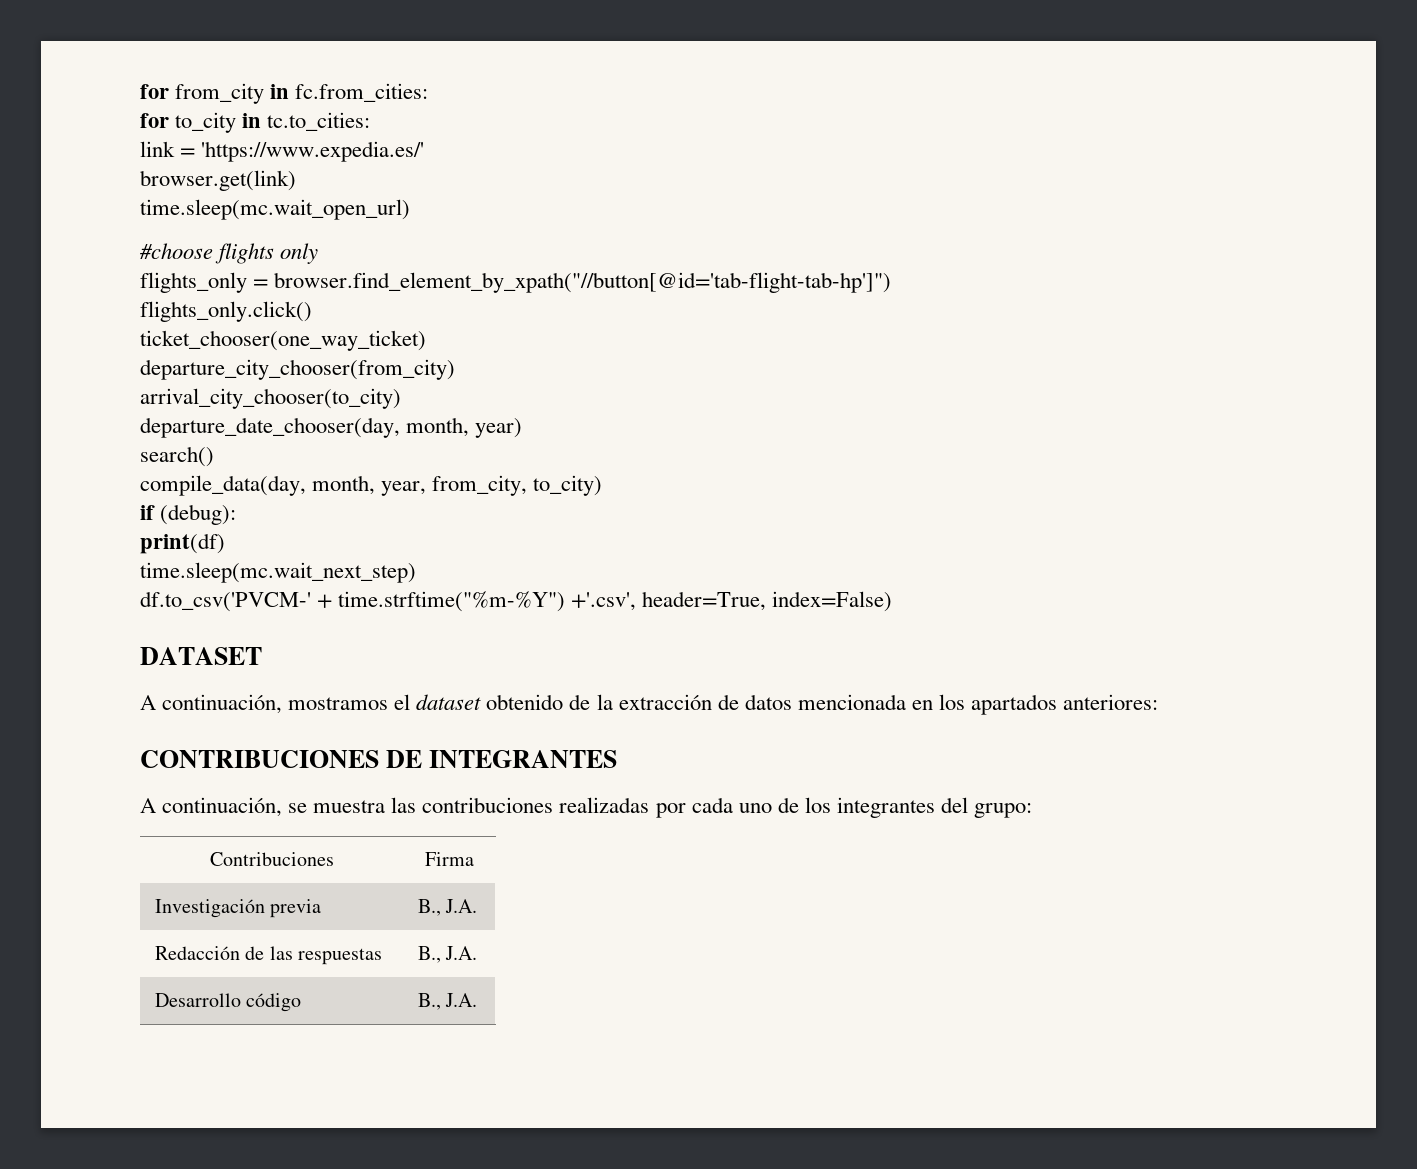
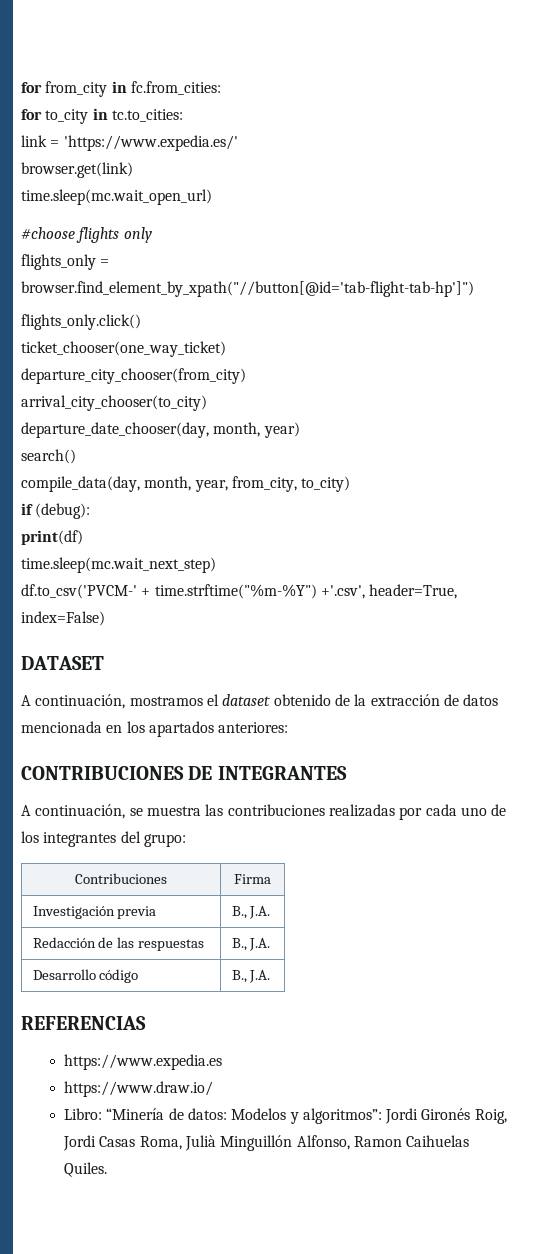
(478, 1000) none -> [21,1016,146,1030] [63,1054,222,1070] [63,1081,213,1097] [63,1108,507,1124] [62,1135,470,1151] [63,1162,107,1177] // REFERENCIAS // https://www.expedia.es // https://www.draw.io/ // Libro: “Minería de datos: Modelos y algoritmos”: Jordi Gironés Roig, Jordi Casas Roma, Julià Minguillón Alfonso, Ramon Caihuelas Quiles.

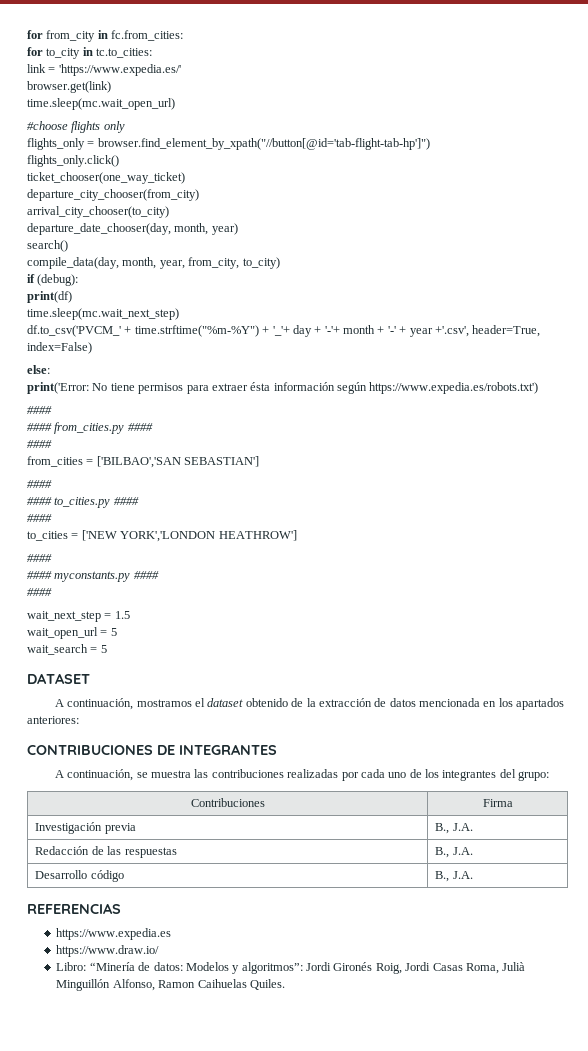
[21,584,137,599] df.to_csv('PVCM-' -> [27,325,121,337] df.to_csv('PVCM_'
[320,584,458,599] [21,611,105,626] +'.csv', header=True, index=False) -> [262,325,541,337] [27,342,92,354] [27,365,50,374] [27,382,539,394] [27,406,52,414] [27,422,153,434] [27,440,52,448] [27,456,260,468] [27,480,52,488] [27,497,139,508] [27,514,52,522] [27,530,297,542] [27,554,52,562] [27,571,159,582] [27,588,52,596] [27,611,130,622] [27,627,117,639] [27,644,107,655] + '_'+ day + '-'+ month + '-' + year +'.csv', header=True, index=False) // else: // print('Error: No tiene permisos para extraer ésta información según https://www.expedia.es/robots.txt') // #### // #### from_cities.py #### // #### // from_cities = ['BILBAO','SAN SEBASTIAN'] // #### // #### to_cities.py #### // #### // to_cities = ['NEW YORK','LONDON HEATHROW'] // #### // #### myconstants.py #### // #### // wait_next_step = 1.5 // wait_open_url = 5 // wait_search = 5

